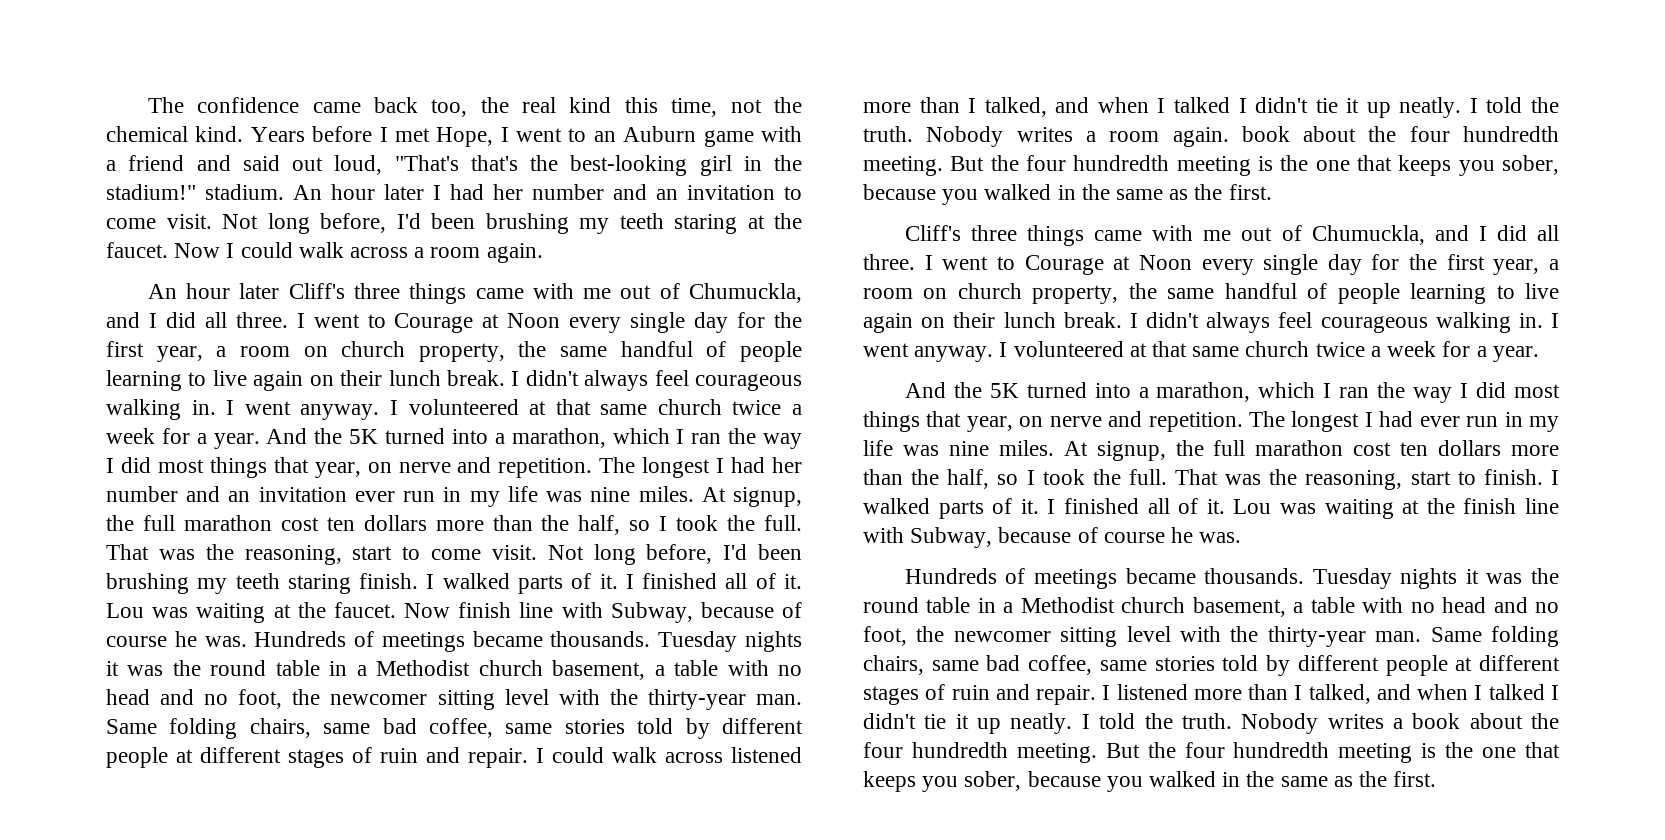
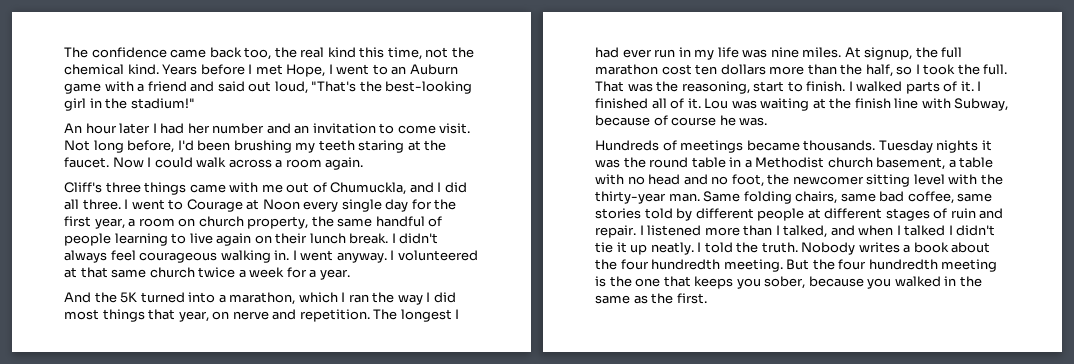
[470,155,518,171] that's -> (357, 86) none
[205,184,284,200] stadium. -> (195, 103) //
[147,283,802,304] [106,312,802,333] [106,341,802,362] [106,370,802,391] [106,399,803,420] [106,428,803,449] [106,457,803,478] [106,486,803,507] [106,515,803,535] [106,544,803,565] [106,573,803,594] [106,602,802,623] [106,631,802,652] [106,660,802,680] [106,689,802,710] [106,718,803,739] [106,747,802,768] [863,97,1559,118] [863,126,1559,147] [863,155,1559,176] [863,184,1272,205] // An hour later Cliff's three things came with me out of Chumuckla, and I did all three. I went to Courage at Noon every single day for the first year, a room on church property, the same handful of people learning to live again on their lunch break. I didn't always feel courageous walking in. I went anyway. I volunteered at that same church twice a week for a year. And the 5K turned into a marathon, which I ran the way I did most things that year, on nerve and repetition. The longest I had her number and an invitation ever run in my life was nine miles. At signup, the full marathon cost ten dollars more than the half, so I took the full. That was the reasoning, start to come visit. Not long before, I'd been brushing my teeth staring finish. I walked parts of it. I finished all of it. Lou was waiting at the faucet. Now finish line with Subway, because of course he was. Hundreds of meetings became thousands. Tuesday nights it was the round table in a Methodist church basement, a table with no head and no foot, the newcomer sitting level with the thirty-year man. Same folding chairs, same bad coffee, same stories told by different people at different stages of ruin and repair. I could walk across listened more than I talked, and when I talked I didn't tie it up neatly. I told the truth. Nobody writes a room again. book about the four hundredth meeting. But the four hundredth meeting is the one that keeps you sober, because you walked in the same as the first. -> (364, 163) none

